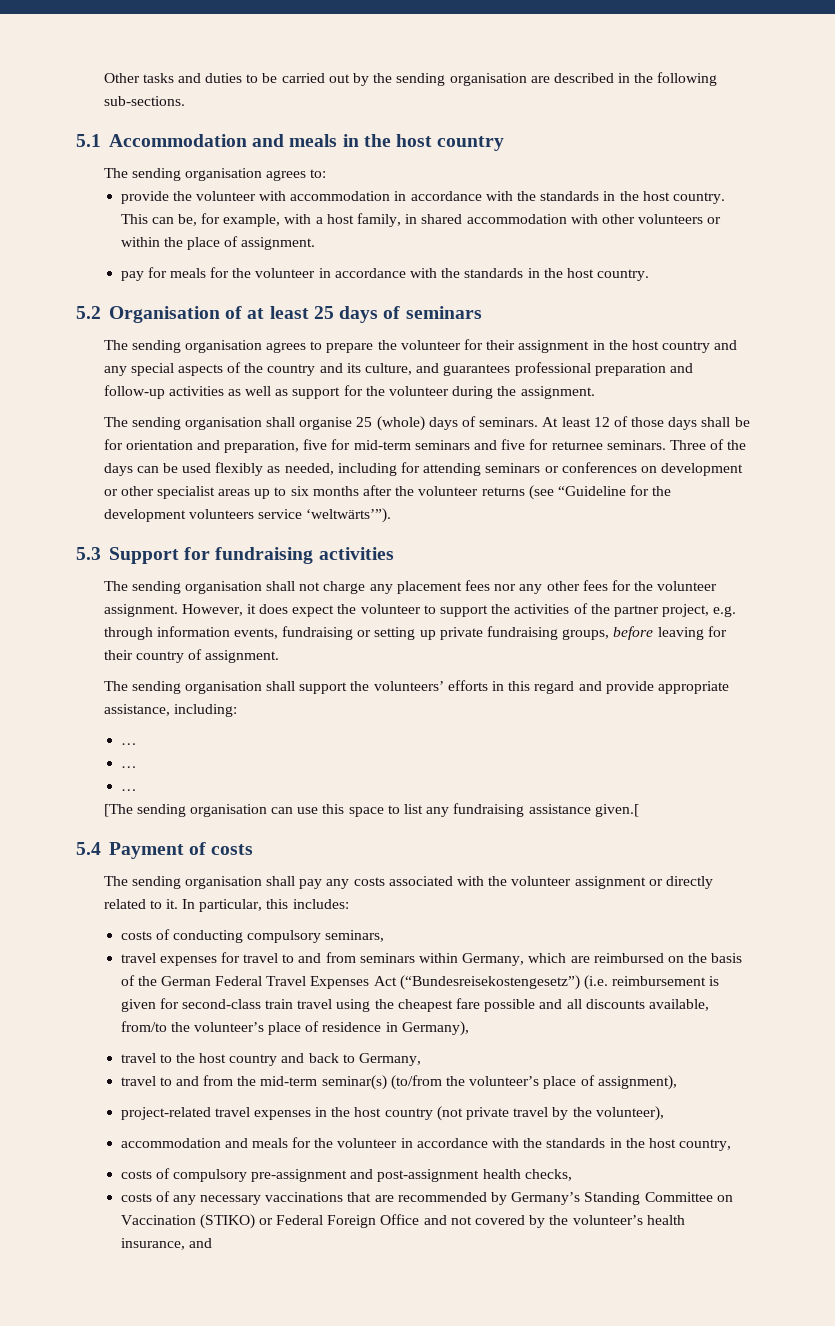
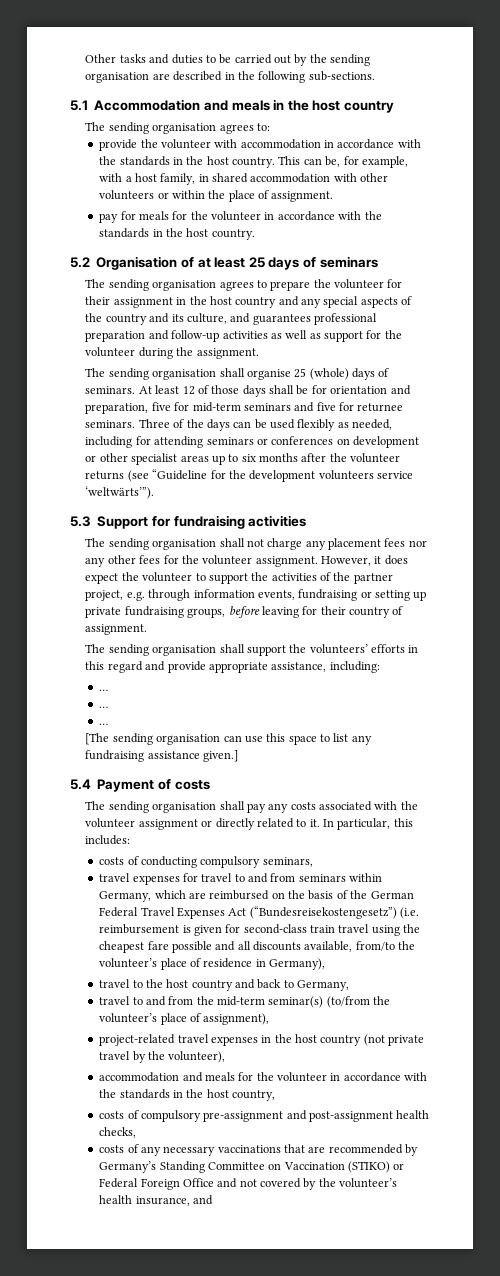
[594,804,639,817] given.[ -> [203,750,239,762] given.]

